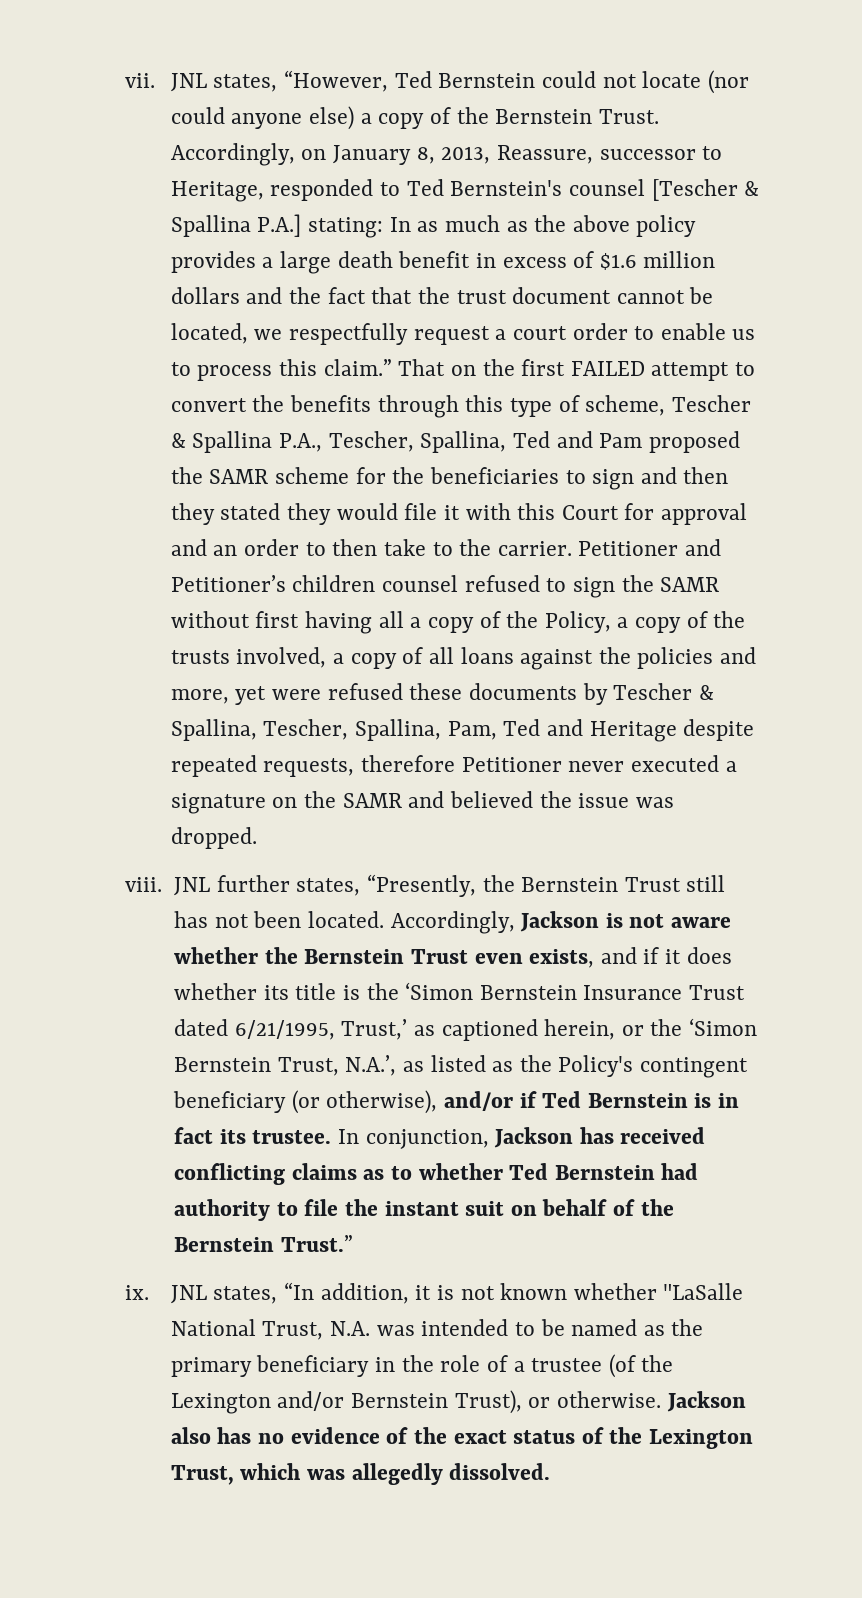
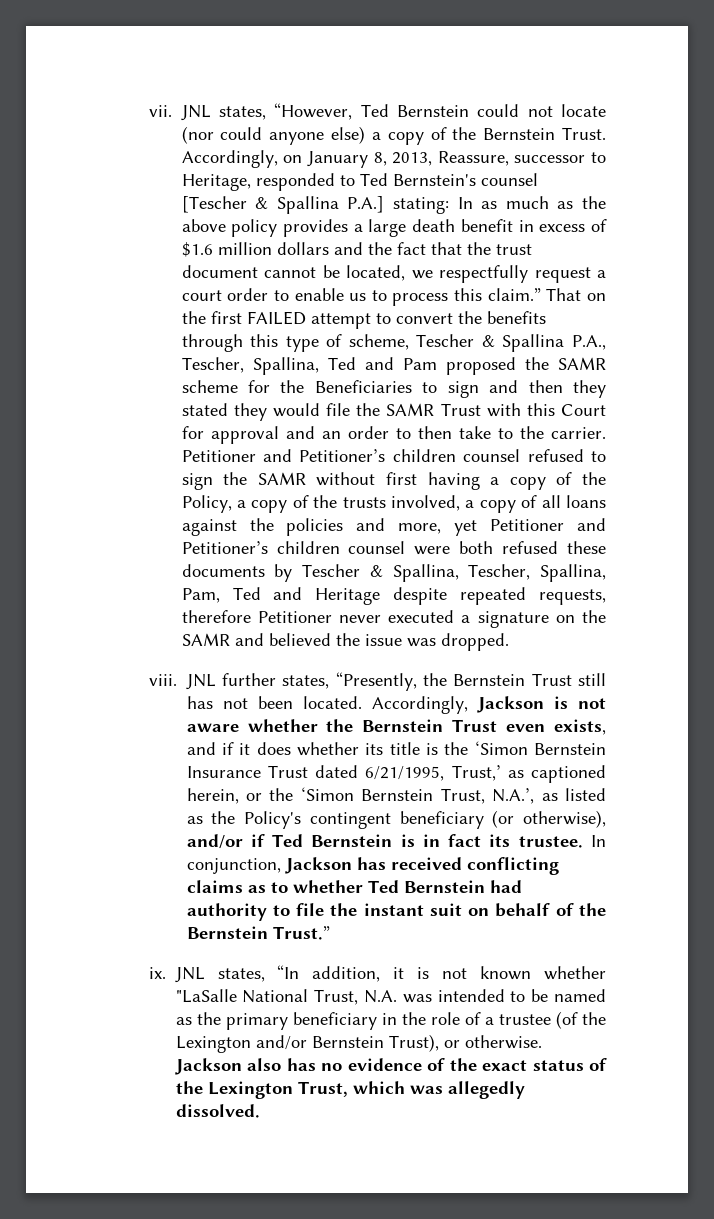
[429,467,559,484] beneficiaries -> [314,380,412,393] Beneficiaries
[443,505,460,520] it -> [356,403,481,416] the SAMR Trust
[378,611,404,628] all -> (480, 481) none
[272,689,322,700] were -> [490,518,606,531] [181,541,494,555] Petitioner and Petitioner’s children counsel were both

